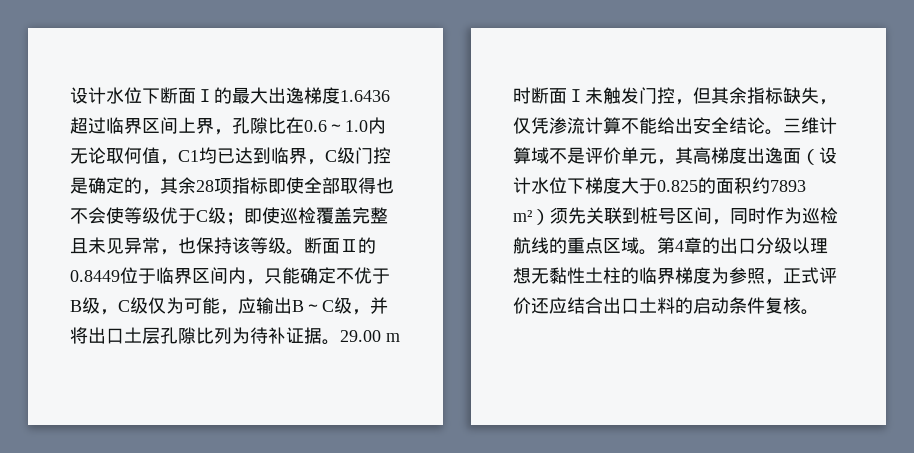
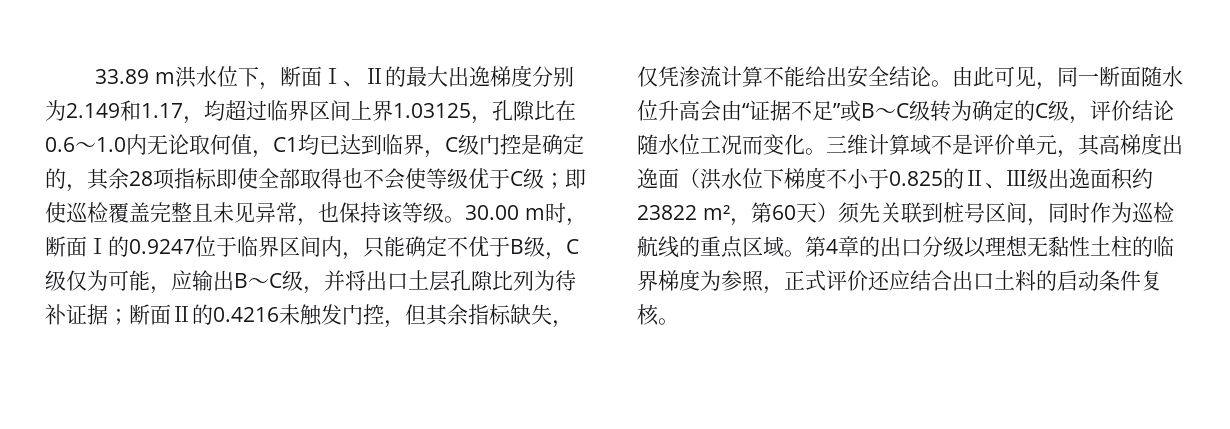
[70,87,214,104] 设计水位下断面Ⅰ -> [95,66,386,90] 33.89 m洪水位下，断面Ⅰ、Ⅱ
[340,90,390,102] 1.6436 -> [532,66,575,87] [45,100,225,124] 分别为2.149和1.17，均
(214, 126) none -> [393,103,471,118] 1.03125
[304,237,376,254] [70,270,120,282] 断面Ⅱ的0.8449 -> [465,202,587,226] [45,236,195,257] 30.00 m时，断面Ⅰ的0.9247
[322,330,400,345] [513,87,585,104] 。29.00 m时断面Ⅰ -> [108,304,279,325] ；断面Ⅱ的0.4216
(783, 132) none -> [952,66,1183,90] [637,100,1174,124] [637,134,826,155] 由此可见，同一断面随水位升高会由“证据不足”或B～C级转为确定的C级，评价结论随水位工况而变化。
[819,147,837,164] [513,177,531,194] 设计 -> [700,168,721,190] 洪
[621,177,639,194] 大 -> [826,168,869,189] 不小
[716,177,806,194] [513,210,532,222] 面积约7893 m² -> [964,168,1153,190] [637,202,817,226] Ⅱ、Ⅲ级出逸面积约23822 m²，第60天

